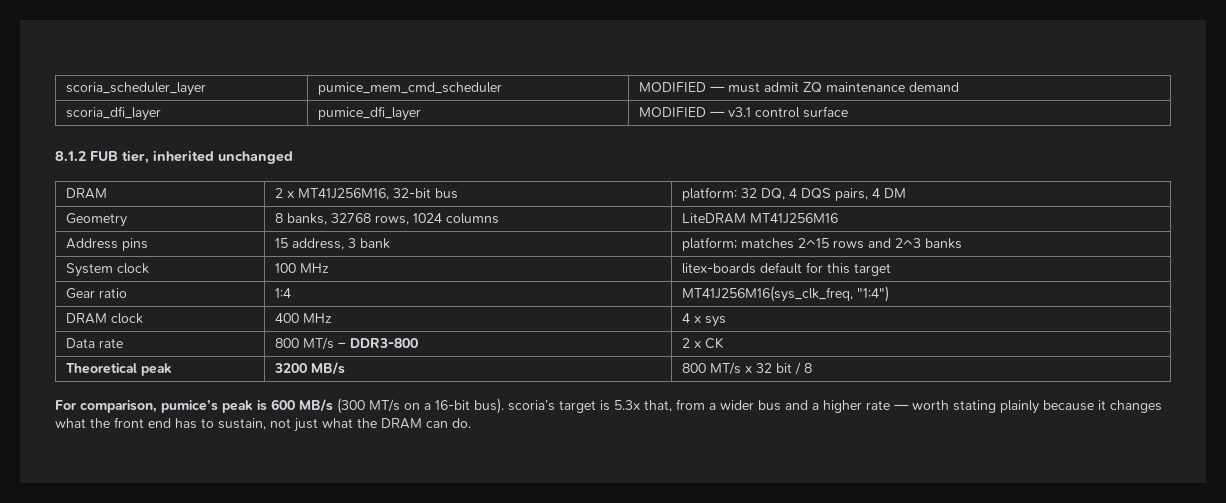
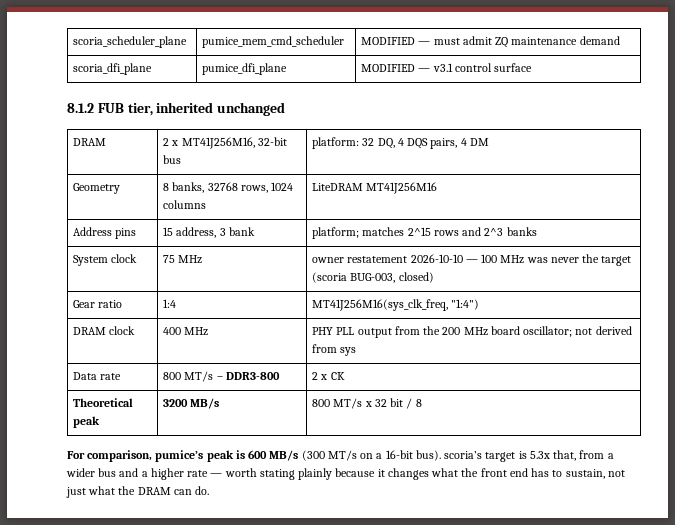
[65,82,206,96] scoria_scheduler_layer -> [73,36,188,48] scoria_scheduler_plane
[65,106,161,121] [317,106,421,121] scoria_dfi_layer | pumice_dfi_layer -> [73,63,153,75] [202,63,288,75] scoria_dfi_plane | pumice_dfi_plane
[274,263,329,273] [681,262,891,276] 100 MHz | litex-boards default for this target -> [163,255,203,264] [312,254,632,266] [312,272,434,283] 75 MHz | owner restatement 2026-10-10 — 100 MHz was never the target (scoria BUG-003, closed)
[681,313,701,323] 4 x -> [312,326,632,338] [312,344,338,353] PHY PLL output from the 200 MHz board oscillator; not derived from

